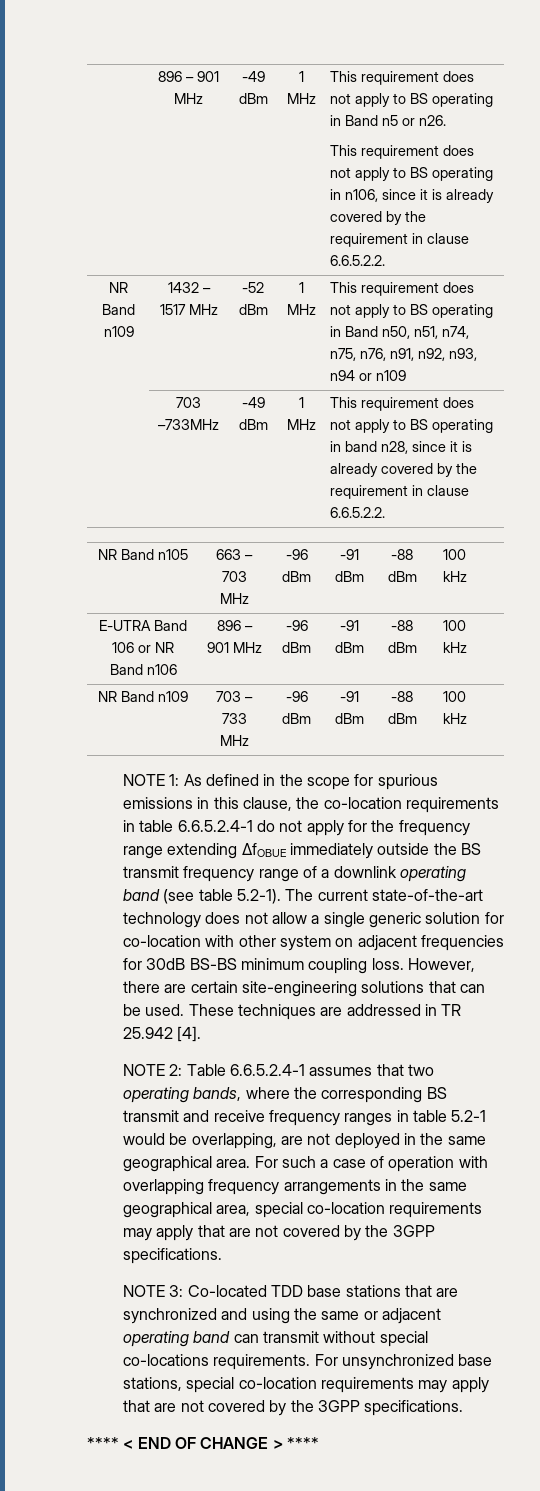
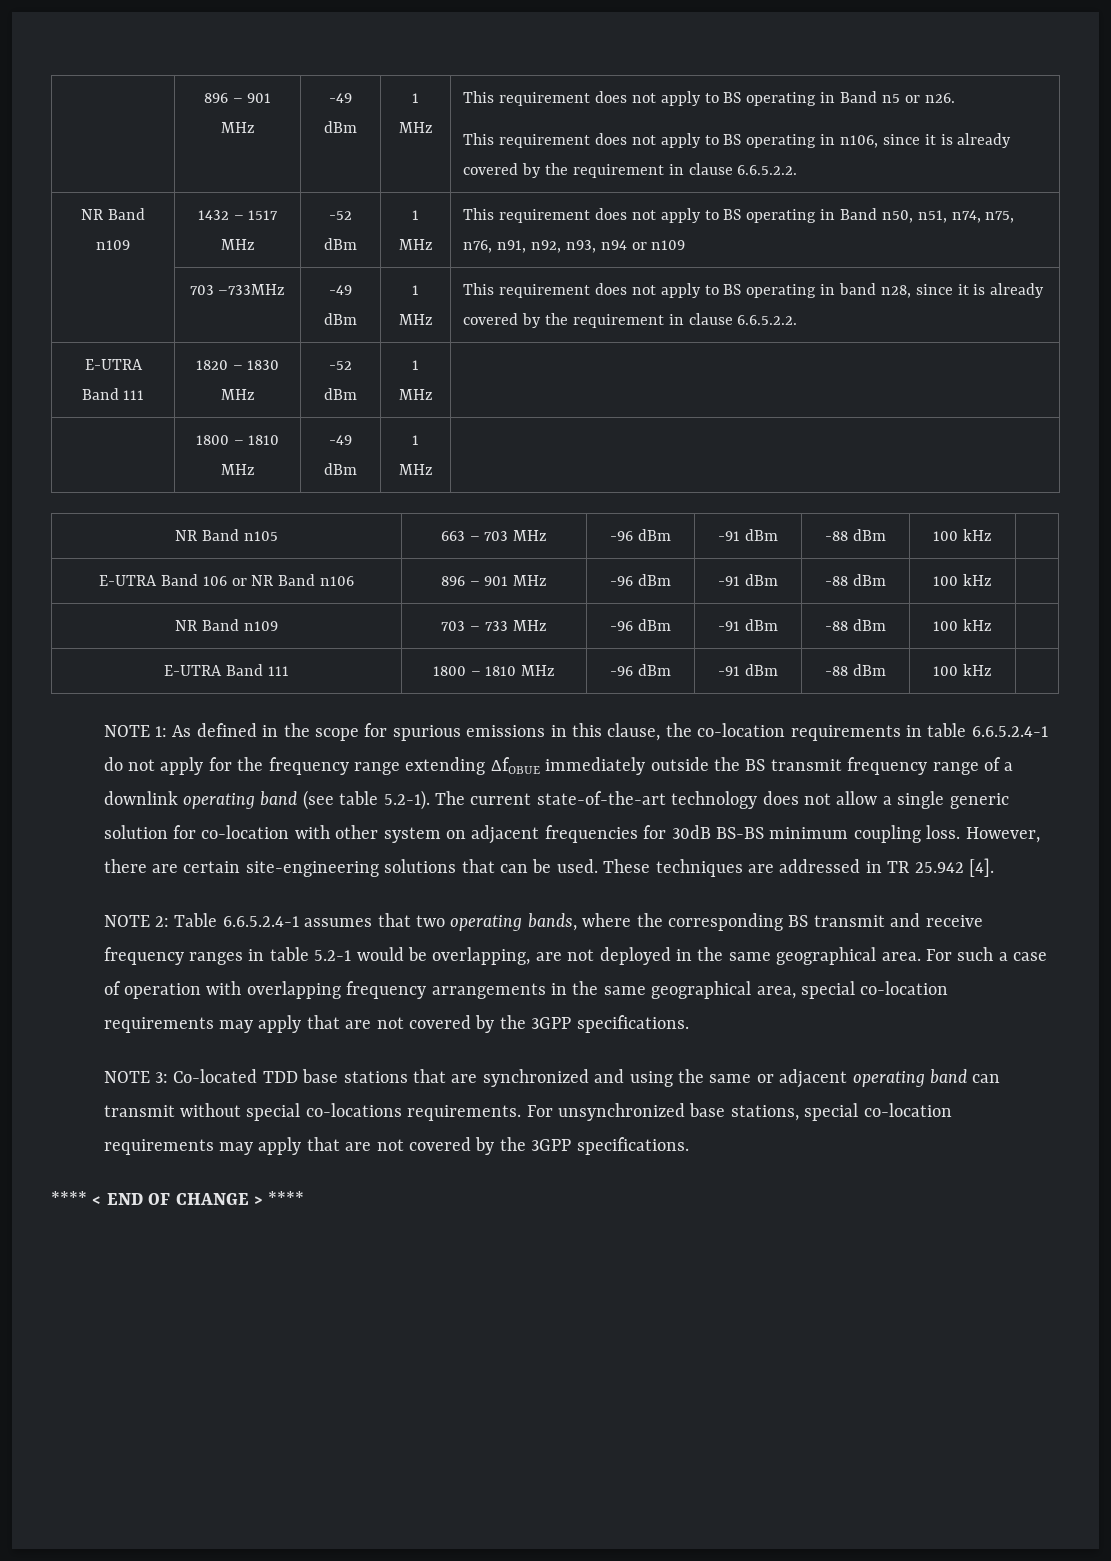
(386, 512) none -> [84,359,143,370] [81,388,145,400] [195,360,280,370] [220,389,255,400] [329,361,353,370] [324,388,358,400] [412,360,420,370] [398,389,433,400] [195,435,280,445] [220,464,255,475] [329,435,353,445] [324,463,358,475] [412,435,420,445] [398,464,433,475] // E-UTRA Band 111 | 1820 – 1830 MHz | -52 dBm | 1 MHz | // | 1800 – 1810 MHz | -49 dBm | 1 MHz |
(467, 718) none -> [164,664,289,676] [432,665,556,676] [610,664,671,676] [718,664,778,676] [825,664,886,676] [933,664,992,676] // E-UTRA Band 111 | 1800 – 1810 MHz | -96 dBm | -91 dBm | -88 dBm | 100 kHz |

